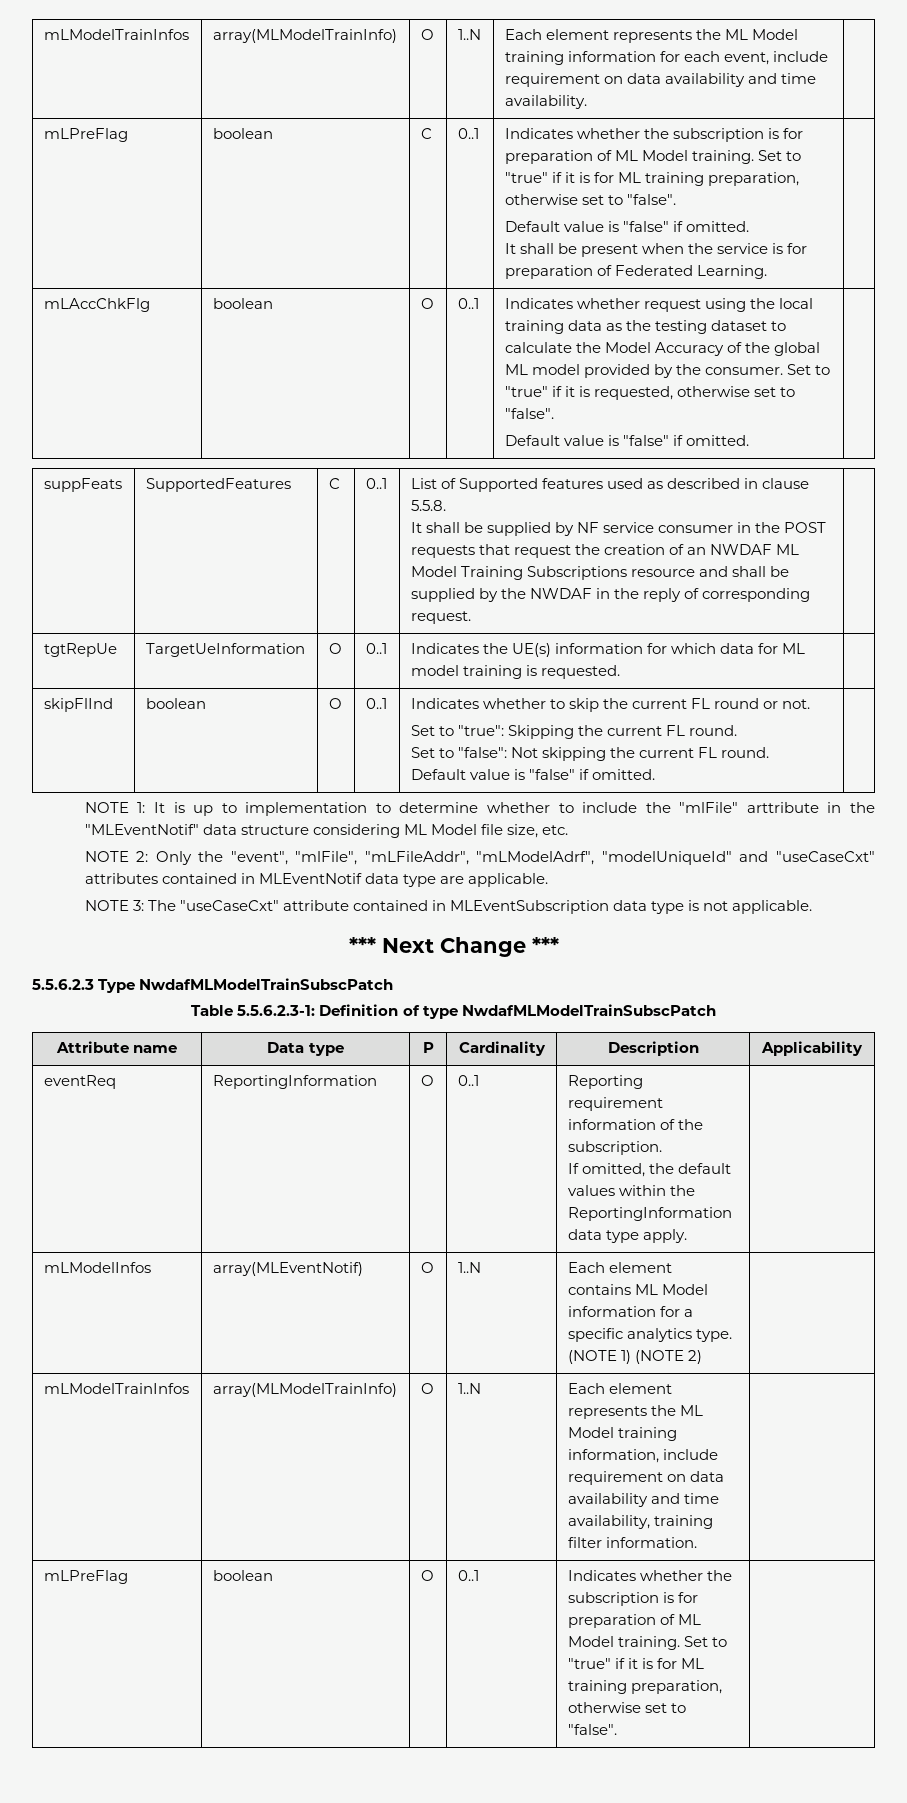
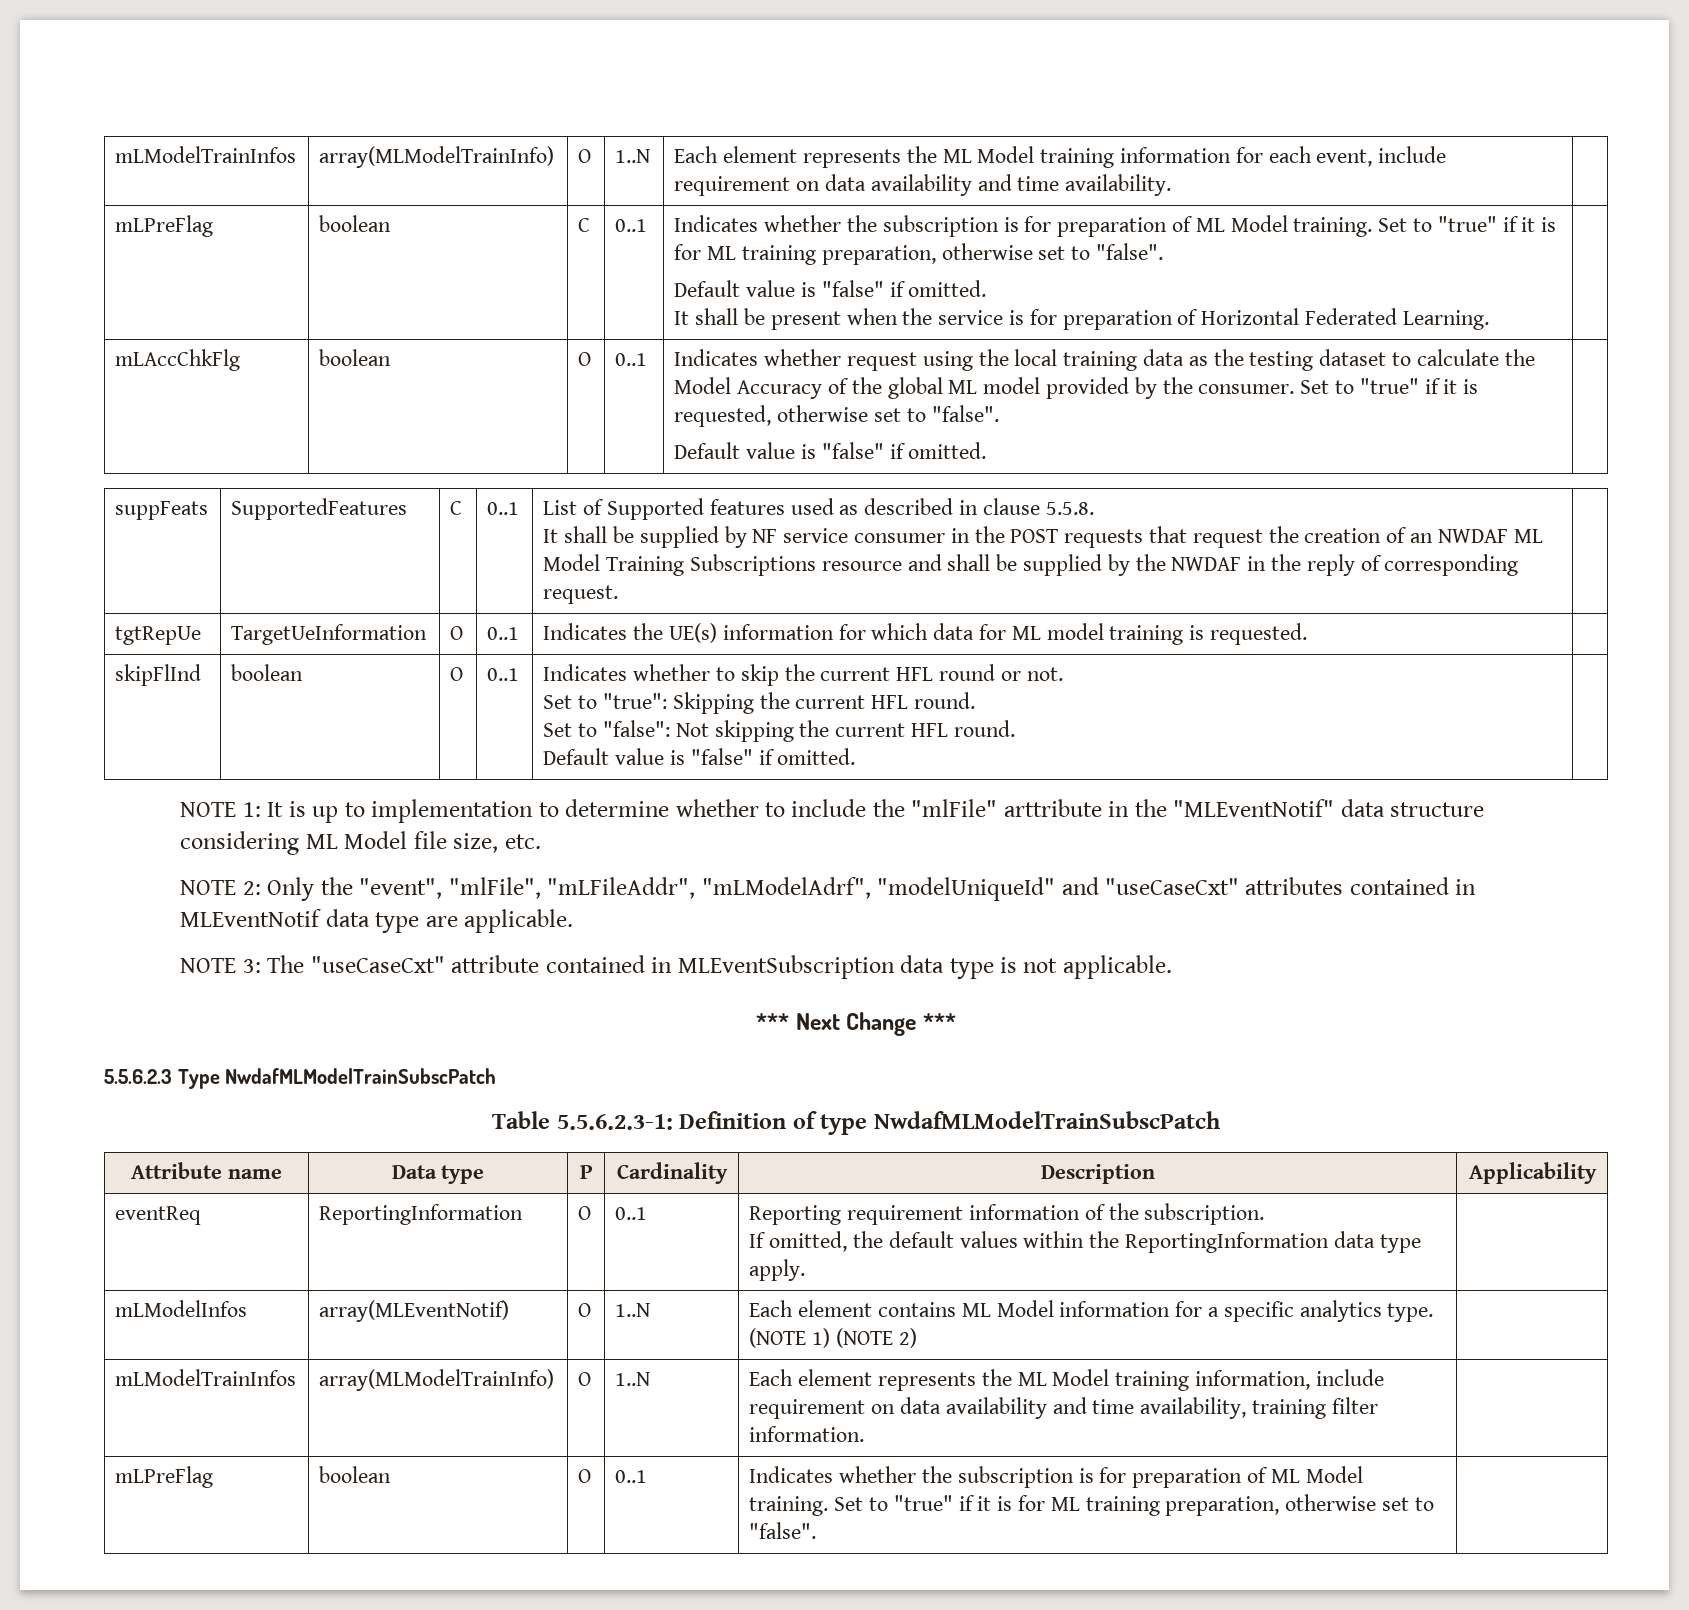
(612, 270) none -> [1201,308,1300,325] Horizontal
[690,698,710,709] FL -> [896,667,934,681] HFL
[665,725,685,736] FL -> [871,695,909,709] HFL
[697,747,717,758] FL -> [911,723,949,737] HFL

